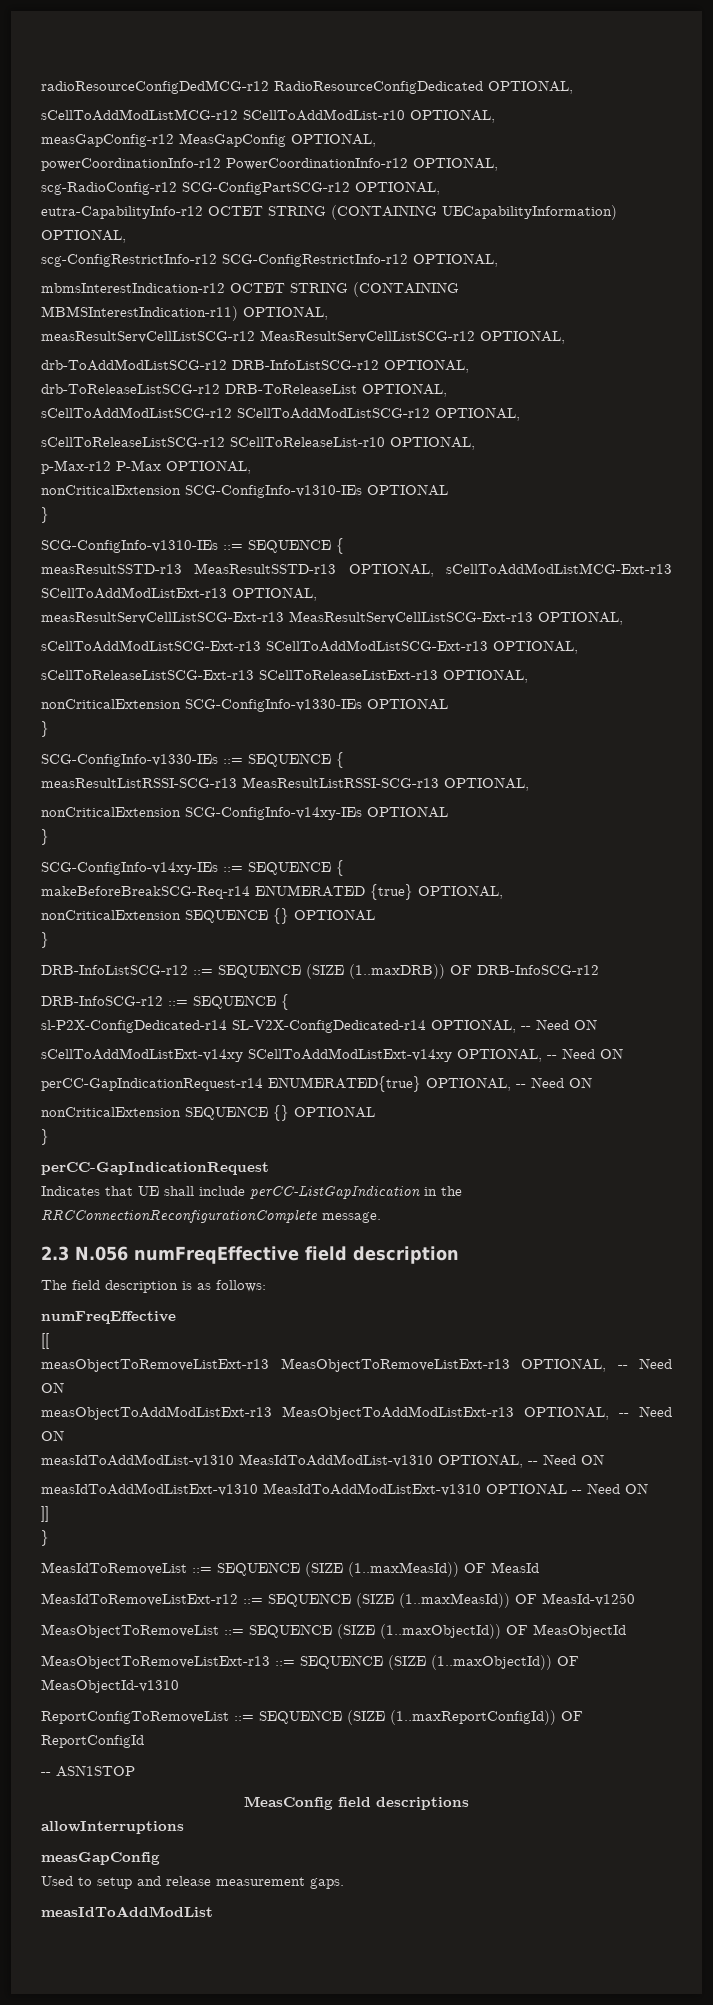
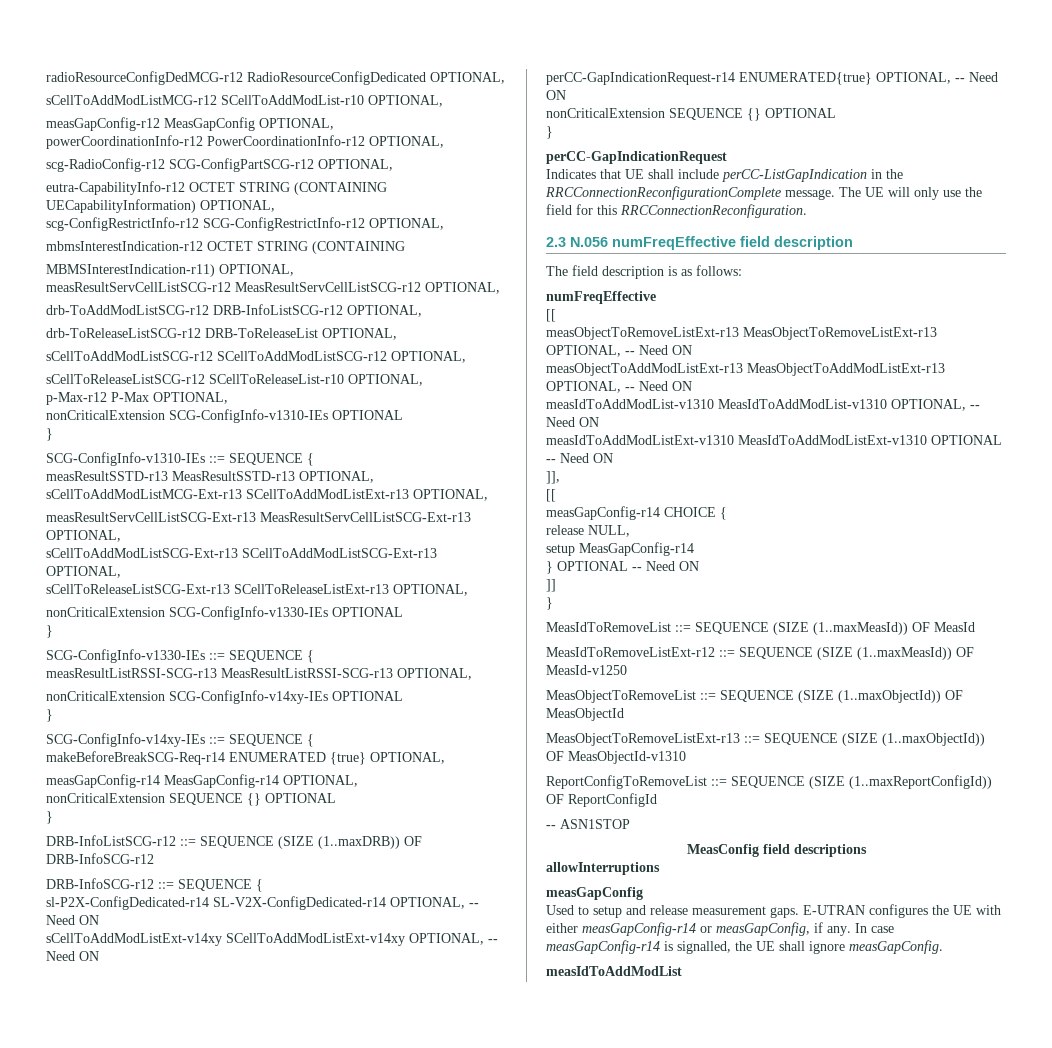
(503, 892) none -> [46,774,358,788] // measGapConfig-r14 MeasGapConfig-r14 OPTIONAL,
(381, 1217) none -> [839,187,982,200] [546,204,807,218] The UE will only use the field for this RRCConnectionReconfiguration.
(648, 1488) none -> [546,471,560,484] [546,489,556,502] [546,506,727,520] [546,525,630,537] [546,542,694,556] [546,561,699,574] // ]], // [[ // measGapConfig-r14 CHOICE { // release NULL, // setup MeasGapConfig-r14 // } OPTIONAL -- Need ON
(344, 1883) none -> [803,904,1001,918] [546,922,894,936] [546,940,943,954] E-UTRAN configures the UE with either measGapConfig-r14 or measGapConfig, if any. In case measGapConfig-r14 is signalled, the UE shall ignore measGapConfig.

